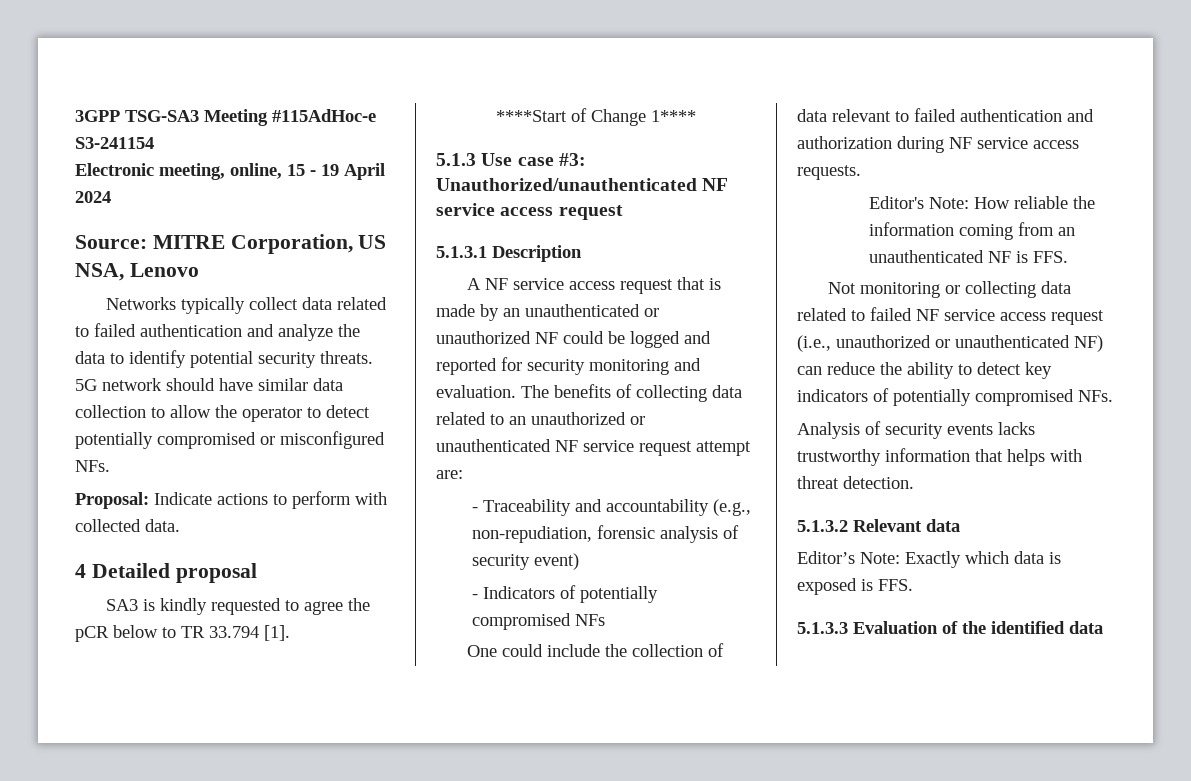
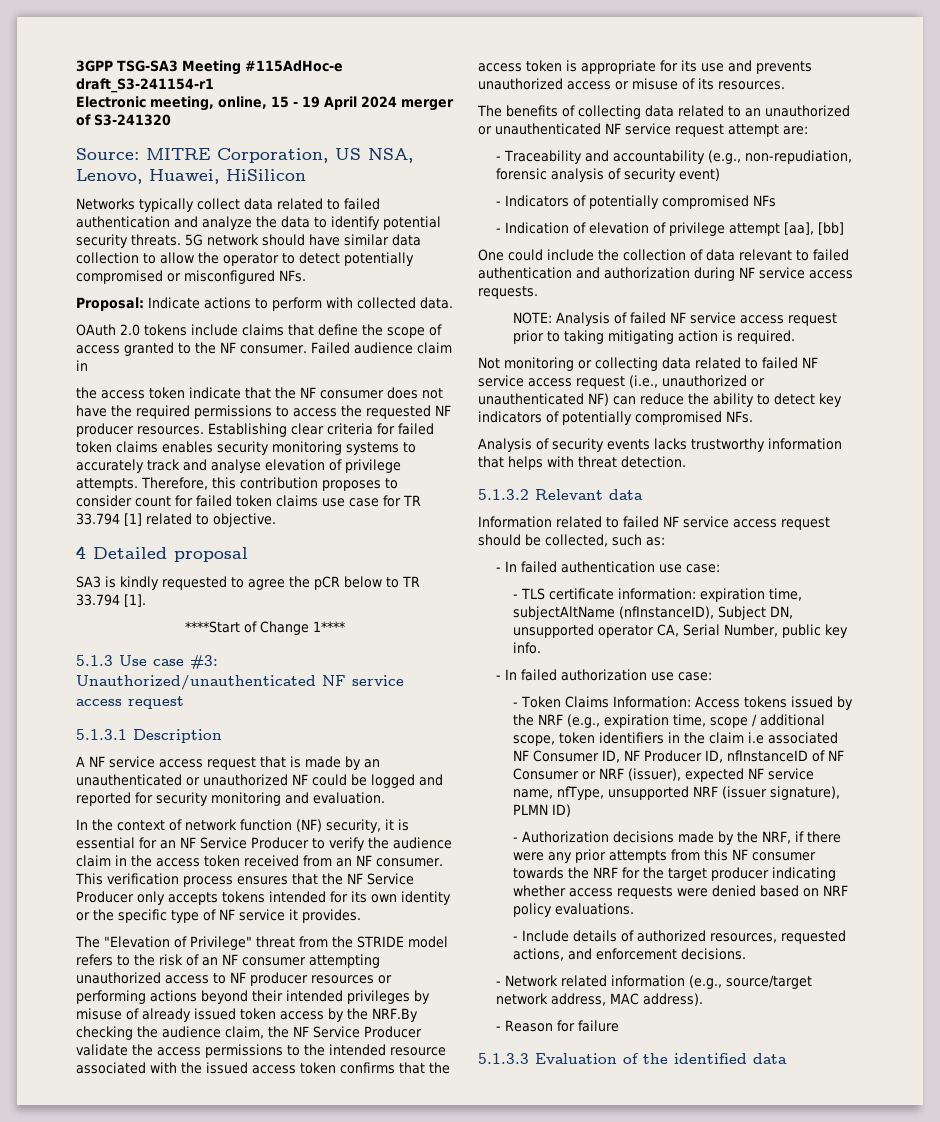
[75,137,154,149] S3-241154 -> [76,78,214,93] draft_S3-241154-r1
(111, 197) none -> [401,99,454,111] [76,114,171,126] merger of S3-241320
[129,263,199,277] Lenovo -> [76,169,306,184] Lenovo, Huawei, HiSilicon
(180, 525) none -> [76,324,442,338] [76,342,452,356] [76,360,88,371] [76,387,443,399] [76,405,451,419] [76,423,434,437] [76,441,416,455] [76,459,401,473] [76,477,398,491] [76,495,421,507] [76,513,276,527] // OAuth 2.0 tokens include claims that define the scope of access granted to the NF consumer. Failed audience claim in // the access token indicate that the NF consumer does not have the required permissions to access the requested NF producer resources. Establishing clear criteria for failed token claims enables security monitoring systems to accurately track and analyse elevation of privilege attempts. Therefore, this contribution proposes to consider count for failed token claims use case for TR 33.794 [1] related to objective.
(516, 391) none -> [76,819,409,833] [76,837,452,851] [76,855,443,867] [75,873,414,887] [76,891,451,905] [76,909,361,923] [75,936,448,950] [76,954,380,968] [76,972,392,986] [76,990,430,1004] [76,1008,418,1022] [76,1026,422,1040] [76,1044,446,1058] [76,1062,450,1074] [478,60,812,74] [478,78,785,90] // In the context of network function (NF) security, it is essential for an NF Service Producer to verify the audience claim in the access token received from an NF consumer. This verification process ensures that the NF Service Producer only accepts tokens intended for its own identity or the specific type of NF service it provides. // The "Elevation of Privilege" threat from the STRIDE model refers to the risk of an NF consumer attempting unauthorized access to NF producer resources or performing actions beyond their intended privileges by misuse of already issued token access by the NRF.By checking the audience claim, the NF Service Producer validate the access permissions to the intended resource associated with the issued access token confirms that the access token is appropriate for its use and prevents unauthorized access or misuse of its resources. //
(606, 620) none -> [495,222,844,236] // - Indication of elevation of privilege attempt [aa], [bb]
[869,196,1096,209] [869,222,1076,240] [869,250,1069,263] Editor's Note: How reliable the information coming from an unauthenticated NF is FFS. -> [513,312,838,326] [513,330,796,344] NOTE: Analysis of failed NF service access request prior to taking mitigating action is required.
[797,551,1061,568] [797,578,913,595] Editor’s Note: Exactly which data is exposed is FFS. -> [478,516,830,530] [478,534,665,547] [495,561,720,573] [513,588,803,602] [513,606,794,620] [513,624,849,638] [513,642,542,654] [495,669,712,681] [513,696,854,710] [513,714,826,728] [513,732,839,746] [513,750,845,763] [513,768,815,782] [513,786,841,800] [513,804,572,817] [513,831,842,845] [513,849,817,863] [513,867,837,881] [513,885,849,899] [513,903,635,917] [513,930,847,944] [513,948,747,961] [495,975,812,989] [495,993,703,1006] [495,1020,619,1032] Information related to failed NF service access request should be collected, such as: // - In failed authentication use case: // - TLS certificate information: expiration time, subjectAltName (nfInstanceID), Subject DN, unsupported operator CA, Serial Number, public key info. // - In failed authorization use case: // - Token Claims Information: Access tokens issued by the NRF (e.g., expiration time, scope / additional scope, token identifiers in the claim i.e associated NF Consumer ID, NF Producer ID, nfInstanceID of NF Consumer or NRF (issuer), expected NF service name, nfType, unsupported NRF (issuer signature), PLMN ID) // - Authorization decisions made by the NRF, if there were any prior attempts from this NF consumer towards the NRF for the target producer indicating whether access requests were denied based on NRF policy evaluations. // - Include details of authorized resources, requested actions, and enforcement decisions. // - Network related information (e.g., source/target network address, MAC address). // - Reason for failure

